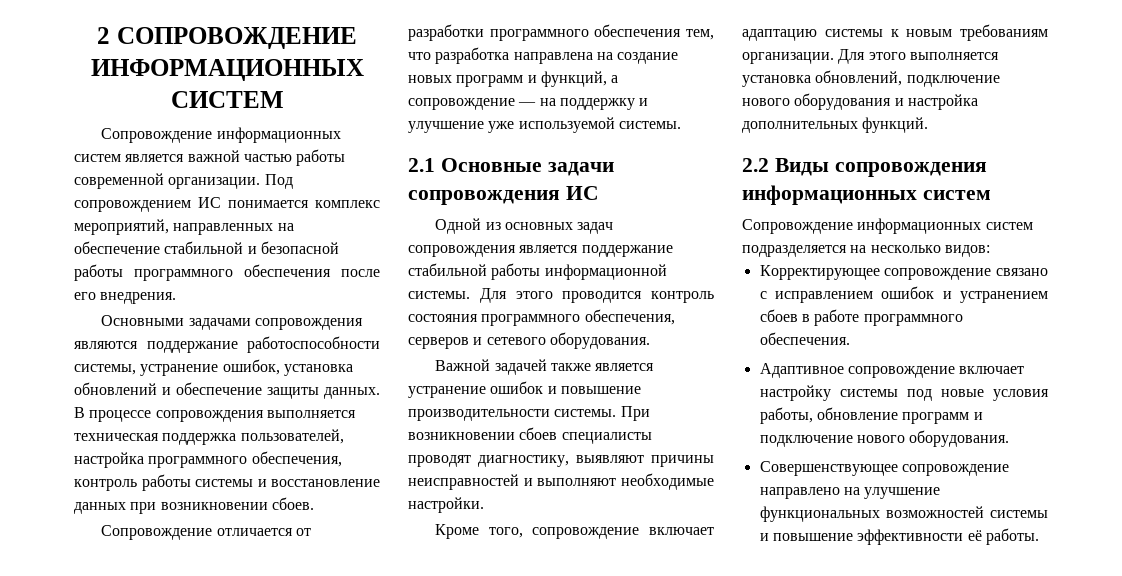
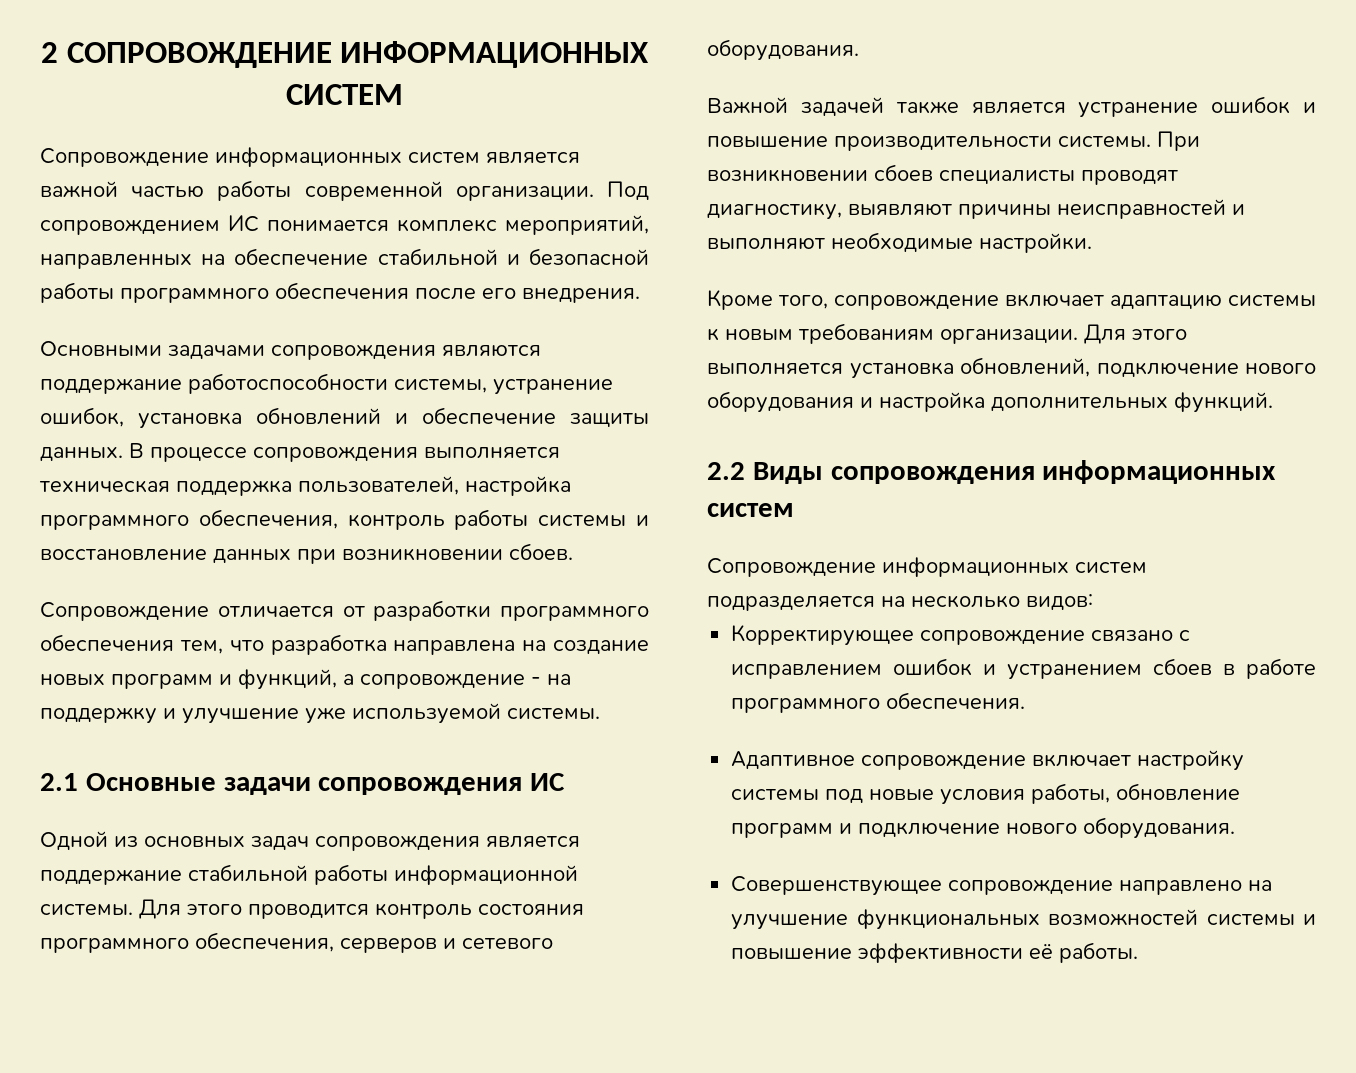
[518,102,537,106] — -> [531,677,541,685] -

